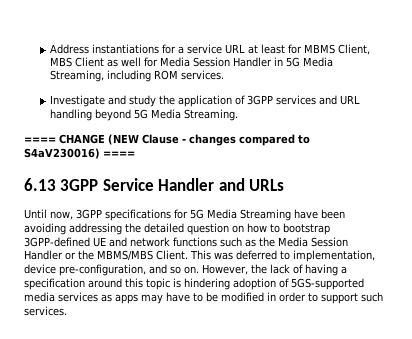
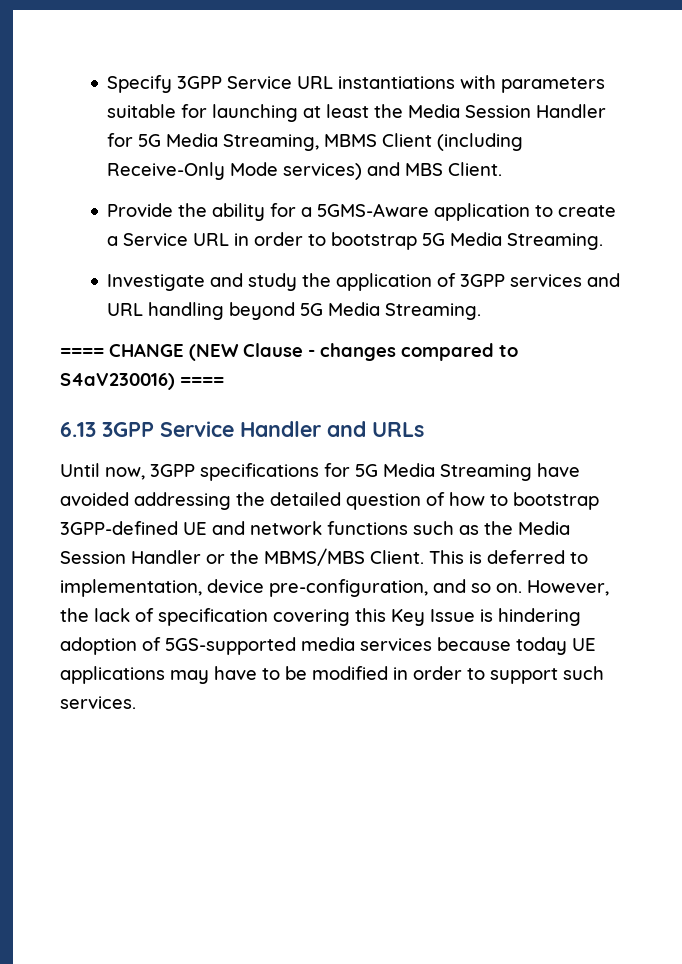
[49,44,370,55] [49,57,283,67] Address instantiations for a service URL at least for MBMS Client, MBS Client as well for Media Session Handler in -> [107,75,606,93] [107,104,607,122] [107,133,134,147] Specify 3GPP Service URL instantiations with parameters suitable for launching at least the Media Session Handler for
[106,70,224,82] including ROM services. -> [324,133,524,151] [107,162,503,180] [107,203,617,221] [107,232,604,250] MBMS Client (including Receive-Only Mode services) and MBS Client. // Provide the ability for a 5GMS-Aware application to create a Service URL in order to bootstrap 5G Media Streaming.
[321,209,345,219] [24,223,66,235] been avoiding -> [60,492,129,506] avoided
[232,225,244,233] on -> [426,492,445,506] of
[214,252,233,260] was -> [469,551,482,564] is
[305,264,347,276] [24,278,170,290] having a specification around this topic -> [158,608,475,626] specification covering this Key Issue
[101,294,138,304] as apps -> [437,637,596,655] [60,666,165,684] because today UE applications

